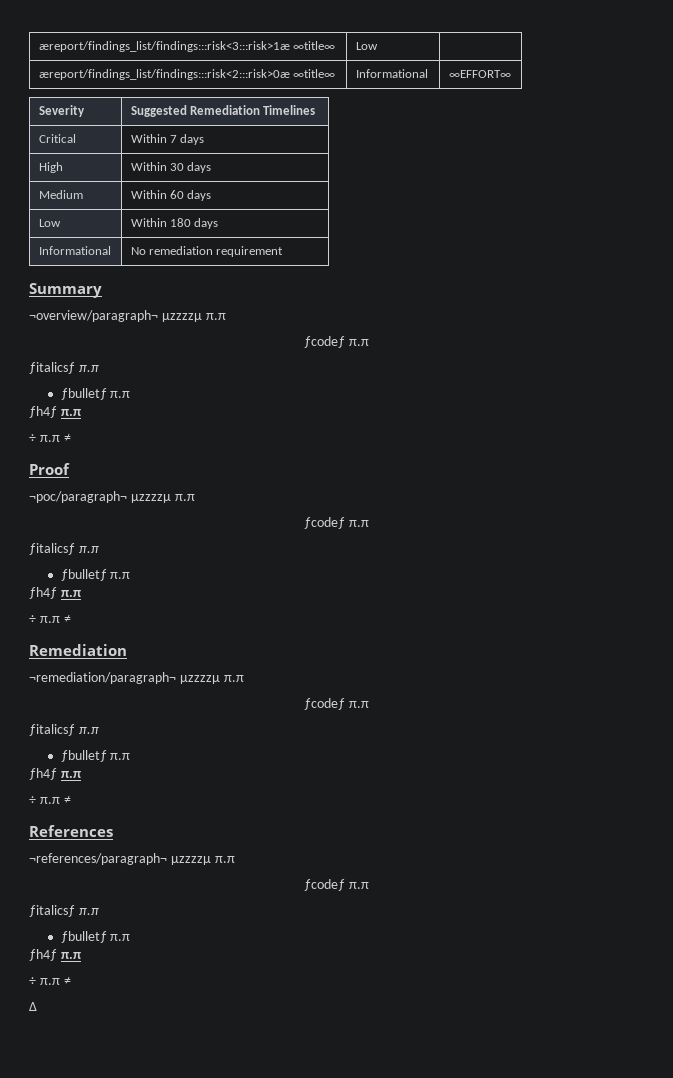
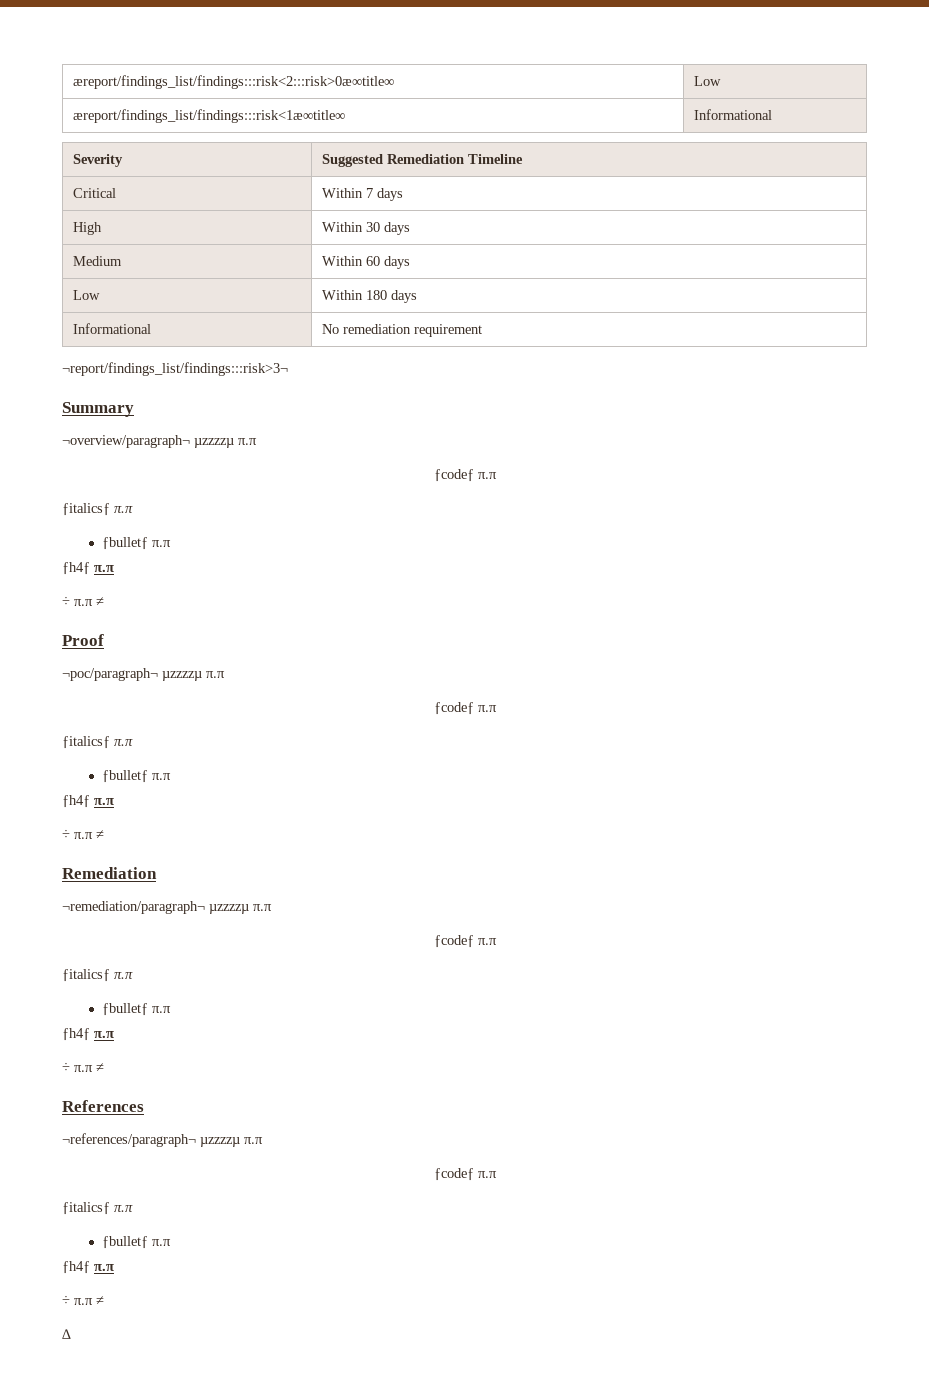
[38,41,336,52] [355,42,378,50] [38,69,336,80] [355,69,428,78] [448,70,511,78] æreport/findings_list/findings:::risk<3:::risk>1æ ∞title∞ | Low | // æreport/findings_list/findings:::risk<2:::risk>0æ ∞title∞ | Informational | ∞EFFORT∞ -> [73,75,395,89] [694,76,722,86] [73,109,346,123] [694,109,773,120] æreport/findings_list/findings:::risk<2:::risk>0æ∞title∞ | Low // æreport/findings_list/findings:::risk<1æ∞title∞ | Informational
[263,105,316,115] Timelines -> [468,154,524,164] Timeline
(284, 251) none -> [62,362,288,376] // ¬report/findings_list/findings:::risk>3¬

